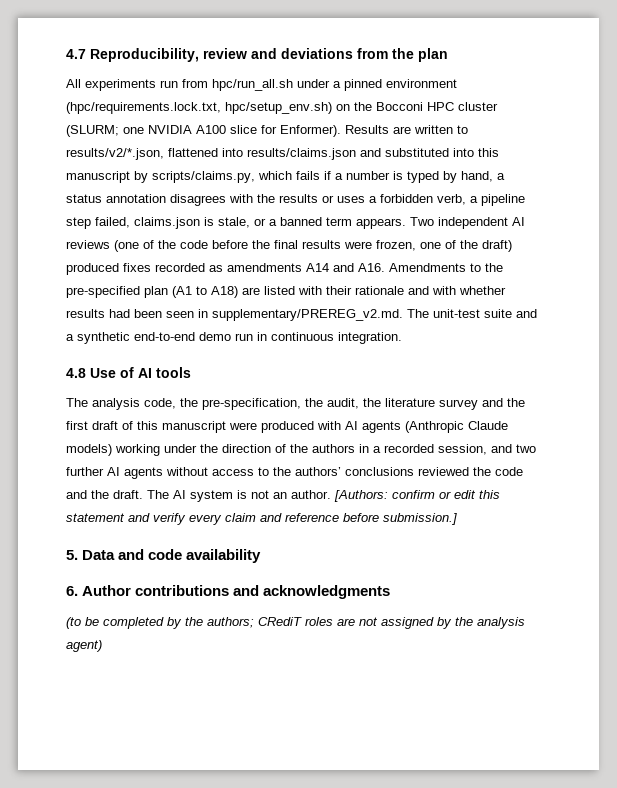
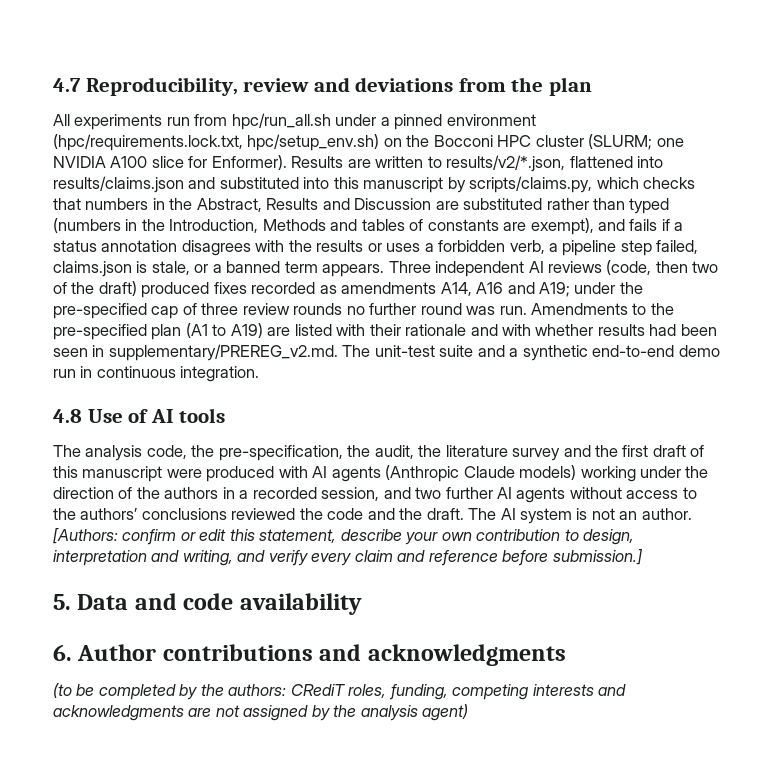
[296,171,493,183] fails if a number is typed by hand, -> [643,177,696,189] [53,198,670,214] [53,218,670,235] checks that numbers in the Abstract, Results and Discussion are substituted rather than typed (numbers in the Introduction, Methods and tables of constants are exempt), and fails if
[410,217,434,226] Two -> [388,261,431,273] Three
[114,240,441,252] (one of the code before the final results were frozen, one -> [606,260,719,275] (code, then two
[306,263,385,272] A14 and A16. -> [440,282,643,297] [53,303,527,319] A14, A16 and A19; under the pre-specified cap of three review rounds no further round was run.
[211,286,238,298] A18) -> [230,323,263,338] A19)
[66,513,125,522] statement -> [259,529,635,545] [53,550,233,566] statement, describe your own contribution to design, interpretation and writing,
[207,617,333,628] authors; CRediT roles -> [228,684,627,700] [53,705,184,721] authors: CRediT roles, funding, competing interests and acknowledgments

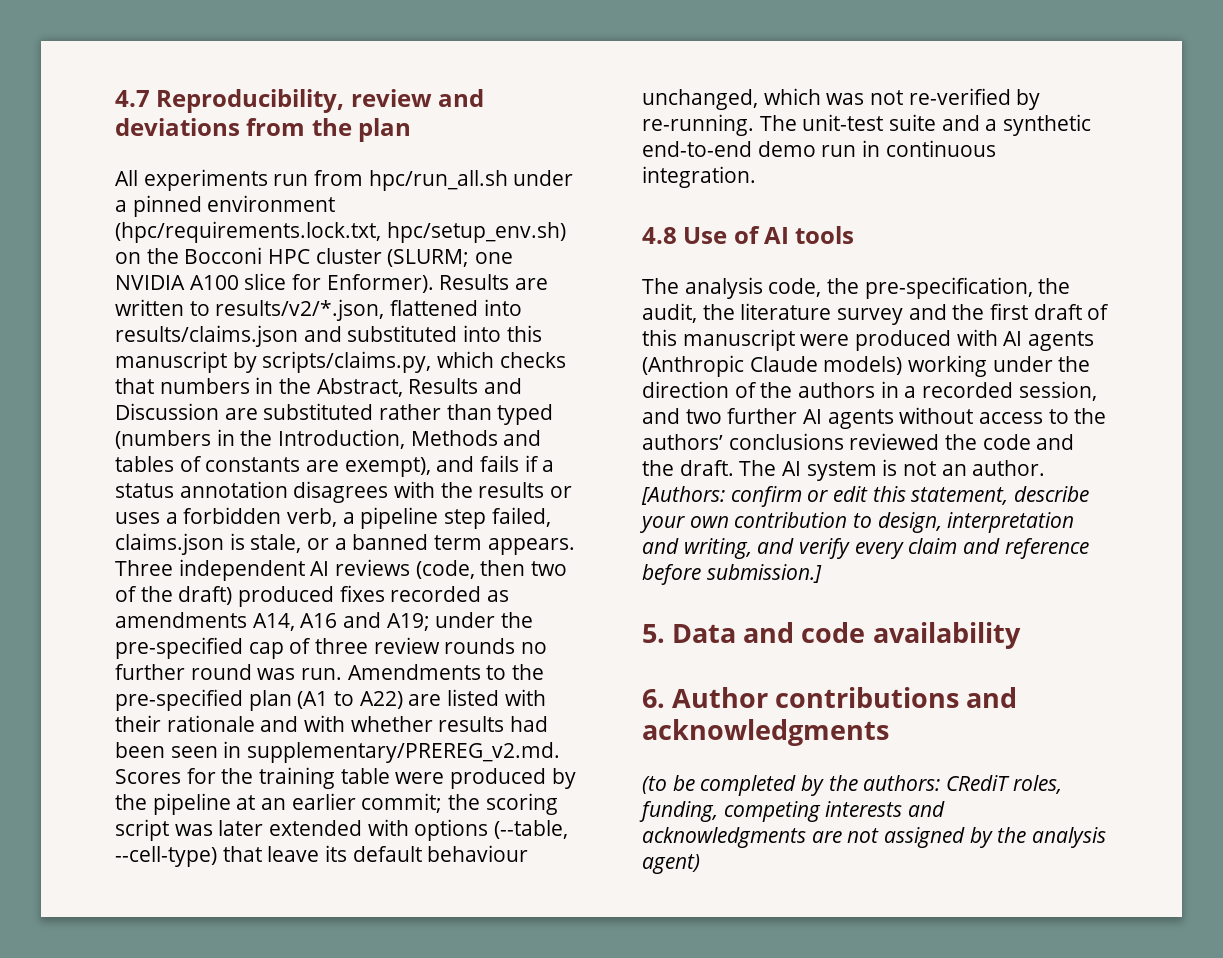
[230,323,263,338] A19) -> [359,691,403,709] A22)
(338, 352) none -> [115,767,576,789] [115,793,558,815] [115,819,569,841] [115,845,529,867] [642,88,1041,110] [642,114,754,136] Scores for the training table were produced by the pipeline at an earlier commit; the scoring script was later extended with options (--table, --cell-type) that leave its default behaviour unchanged, which was not re-verified by re-running.

